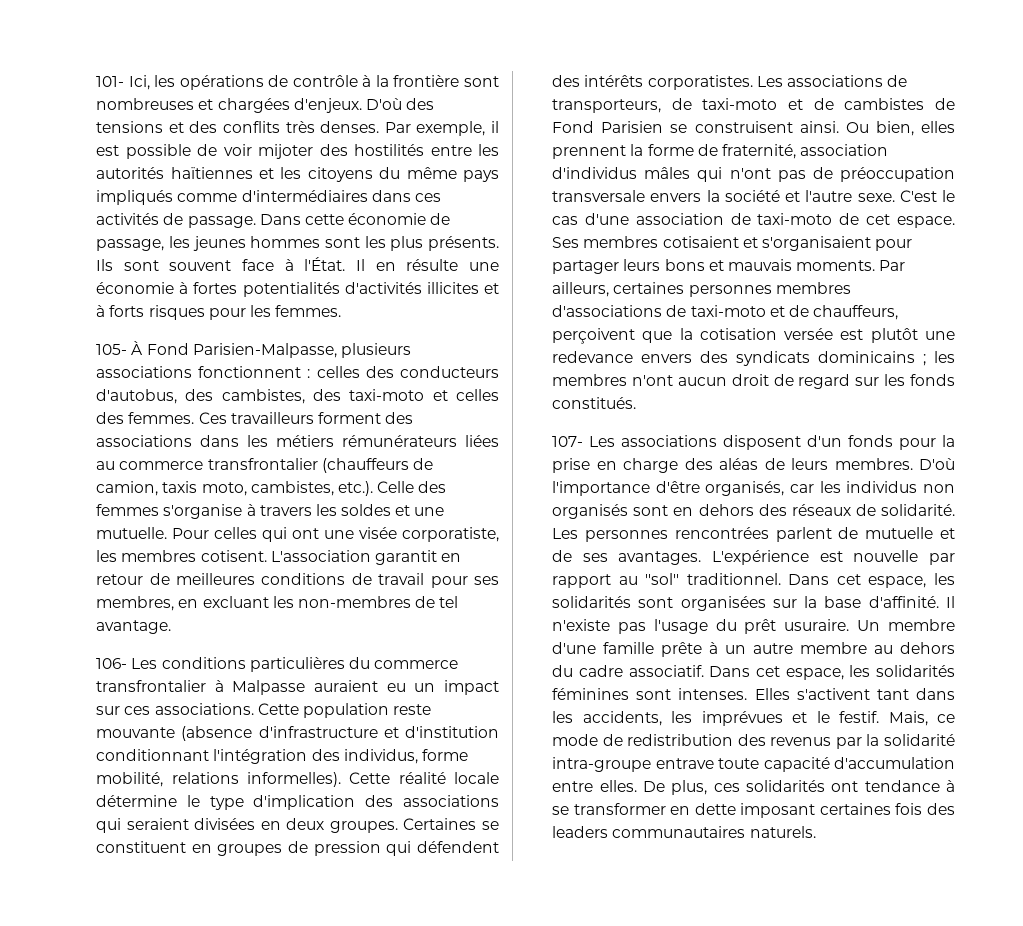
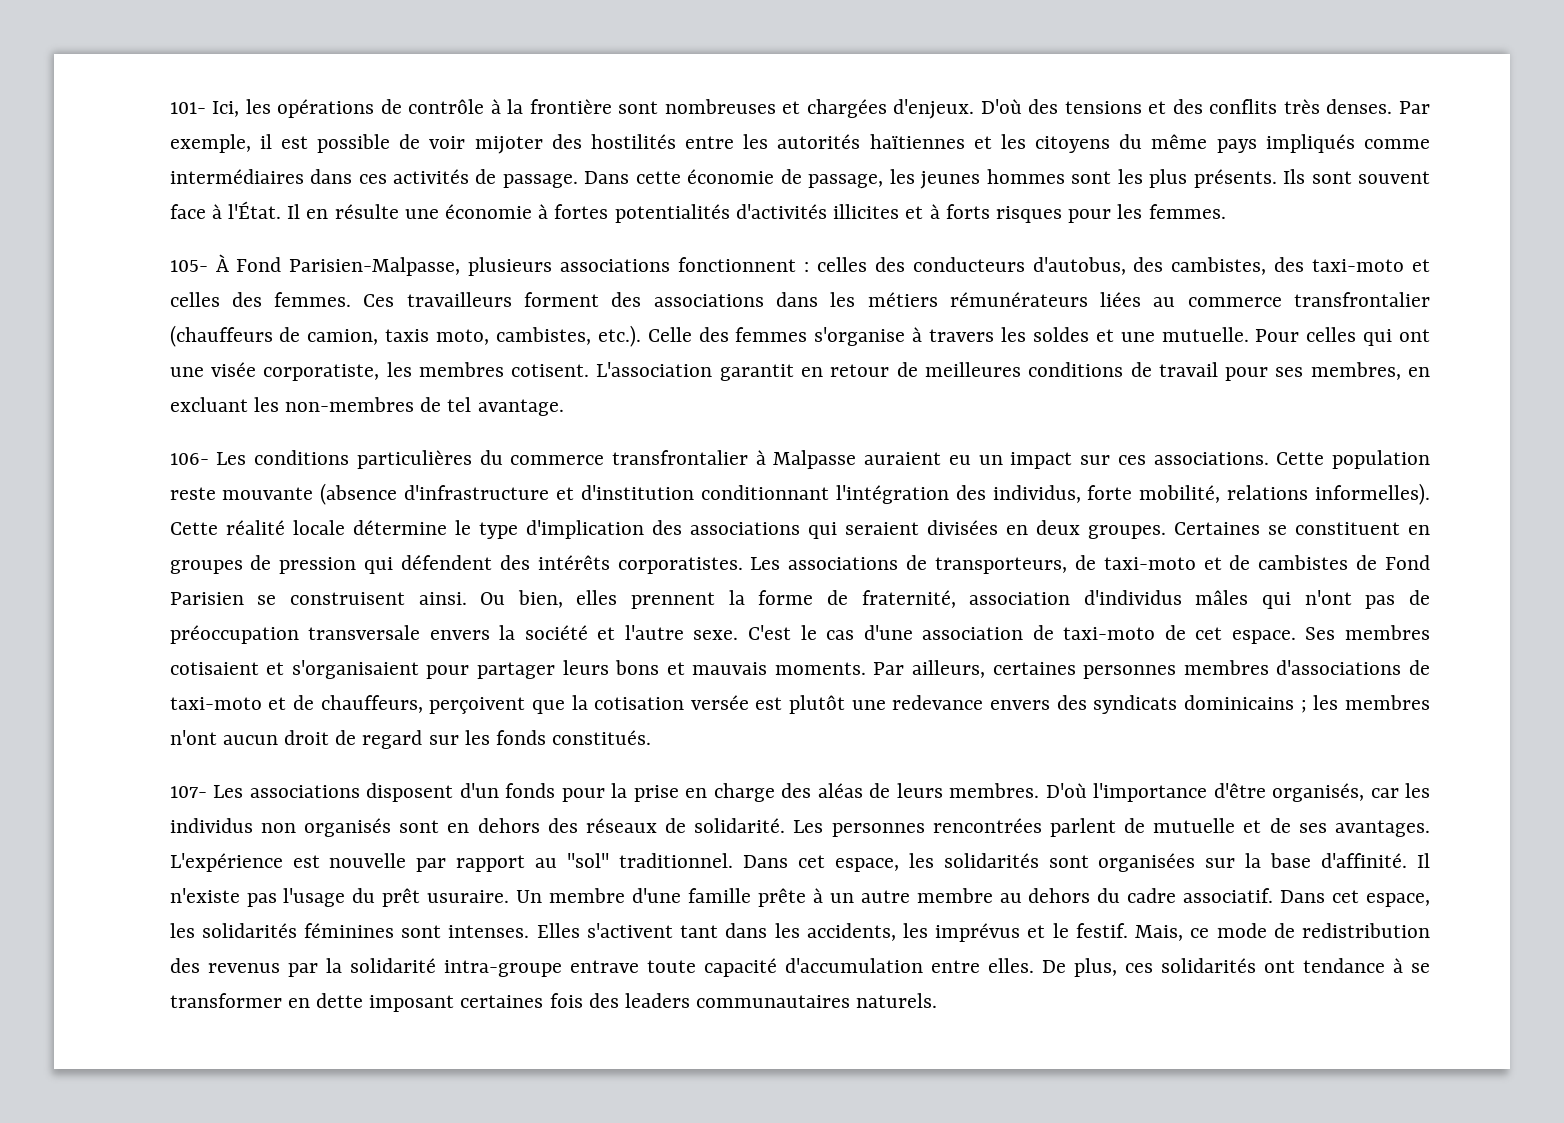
[241,190,368,202] d'intermédiaires -> [169,169,304,184] intermédiaires
[421,749,468,761] forme -> [1087,485,1133,500] forte
[701,711,783,726] imprévues -> [935,923,1021,942] imprévus

